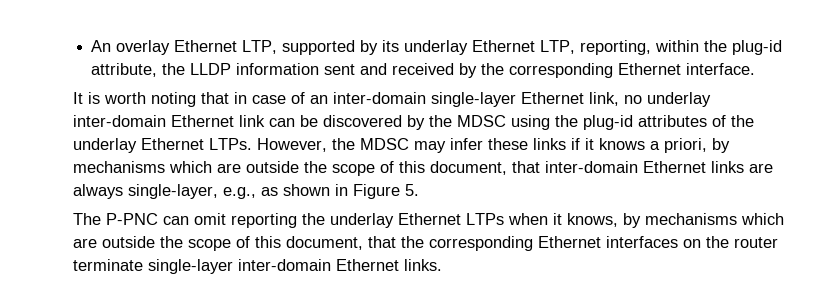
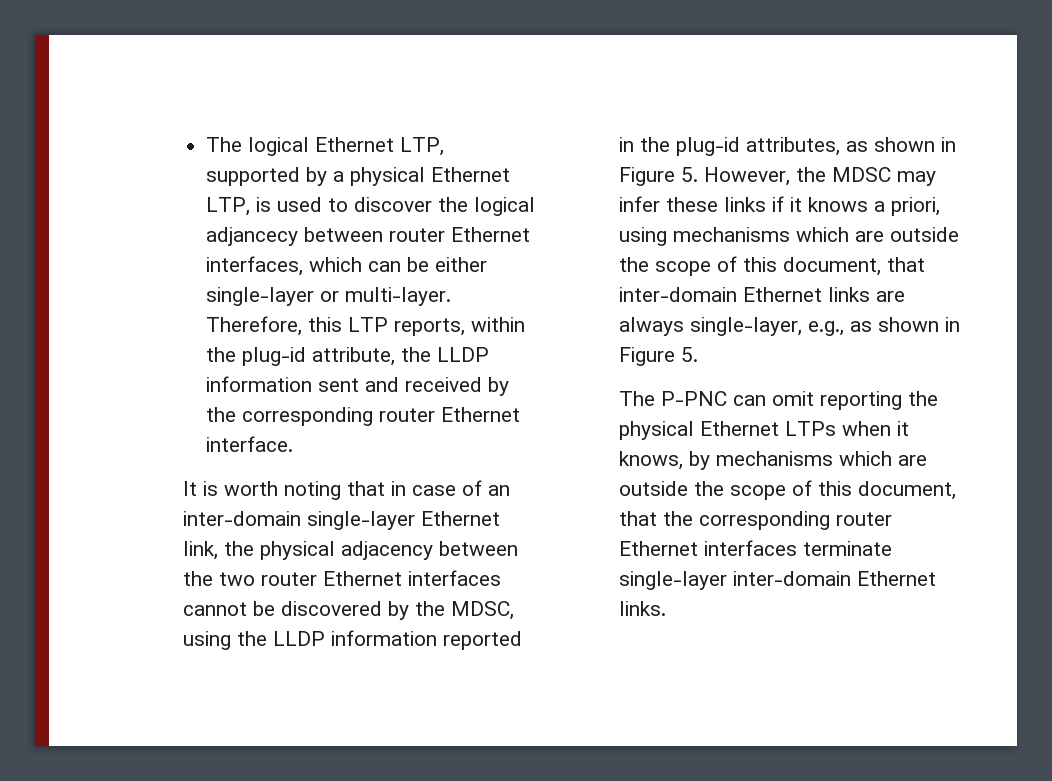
[91,40,171,55] An overlay -> [205,137,309,156] The logical
[382,40,652,55] its underlay Ethernet LTP, reporting, -> [332,167,510,186] [205,197,535,216] [205,227,530,246] [205,256,487,276] [205,287,451,306] [205,316,465,336] a physical Ethernet LTP, is used to discover the logical adjancecy between router Ethernet interfaces, which can be either single-layer or multi-layer. Therefore, this LTP reports,
(614, 70) none -> [378,408,435,422] router
[624,92,712,107] [73,115,296,127] no underlay inter-domain Ethernet link can -> [223,541,518,560] [182,570,501,586] [182,602,247,616] the physical adjacency between the two router Ethernet interfaces cannot
[457,115,507,127] MDSC -> [450,601,514,620] MDSC,
[583,115,755,130] [73,138,253,153] plug-id attributes of the underlay Ethernet LTPs. -> [272,630,522,650] [618,137,956,156] [618,167,698,186] LLDP information reported in the plug-id attributes, as shown in Figure 5.
[712,138,731,153] by -> [618,227,667,246] using
[330,213,395,228] underlay -> [618,421,694,440] physical
[538,236,779,248] Ethernet interfaces on the router -> [835,512,892,526] [618,540,797,556] router Ethernet interfaces

